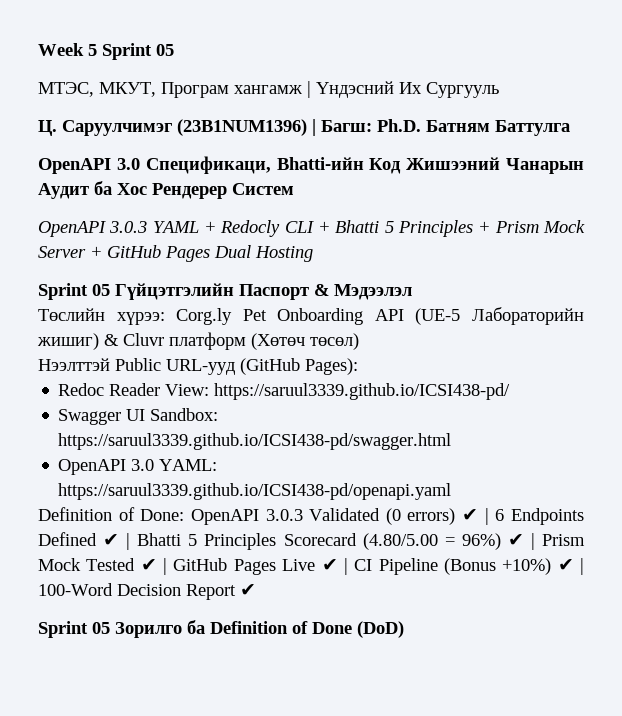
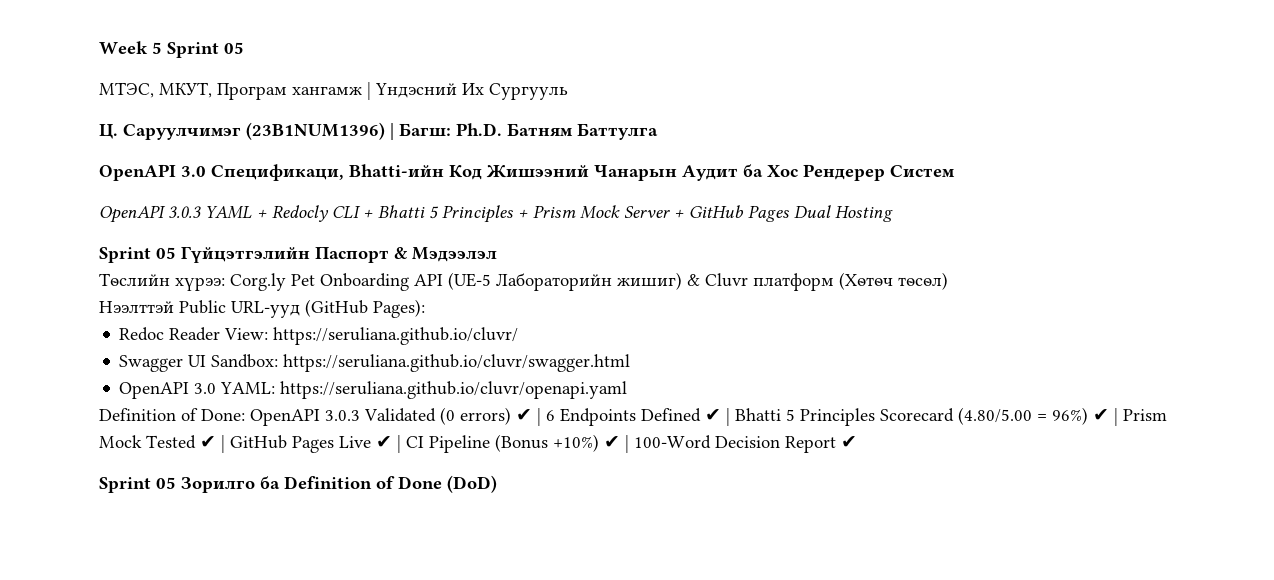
[214,383,511,400] https://saruul3339.github.io/ICSI438-pd/ -> [273,327,519,345] https://seruliana.github.io/cluvr/
[58,433,452,450] https://saruul3339.github.io/ICSI438-pd/swagger.html -> [283,354,631,372] https://seruliana.github.io/cluvr/swagger.html
[58,483,452,500] https://saruul3339.github.io/ICSI438-pd/openapi.yaml -> [280,381,628,399] https://seruliana.github.io/cluvr/openapi.yaml

